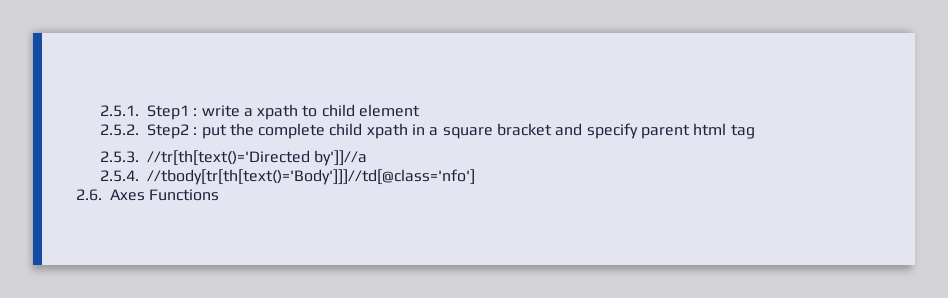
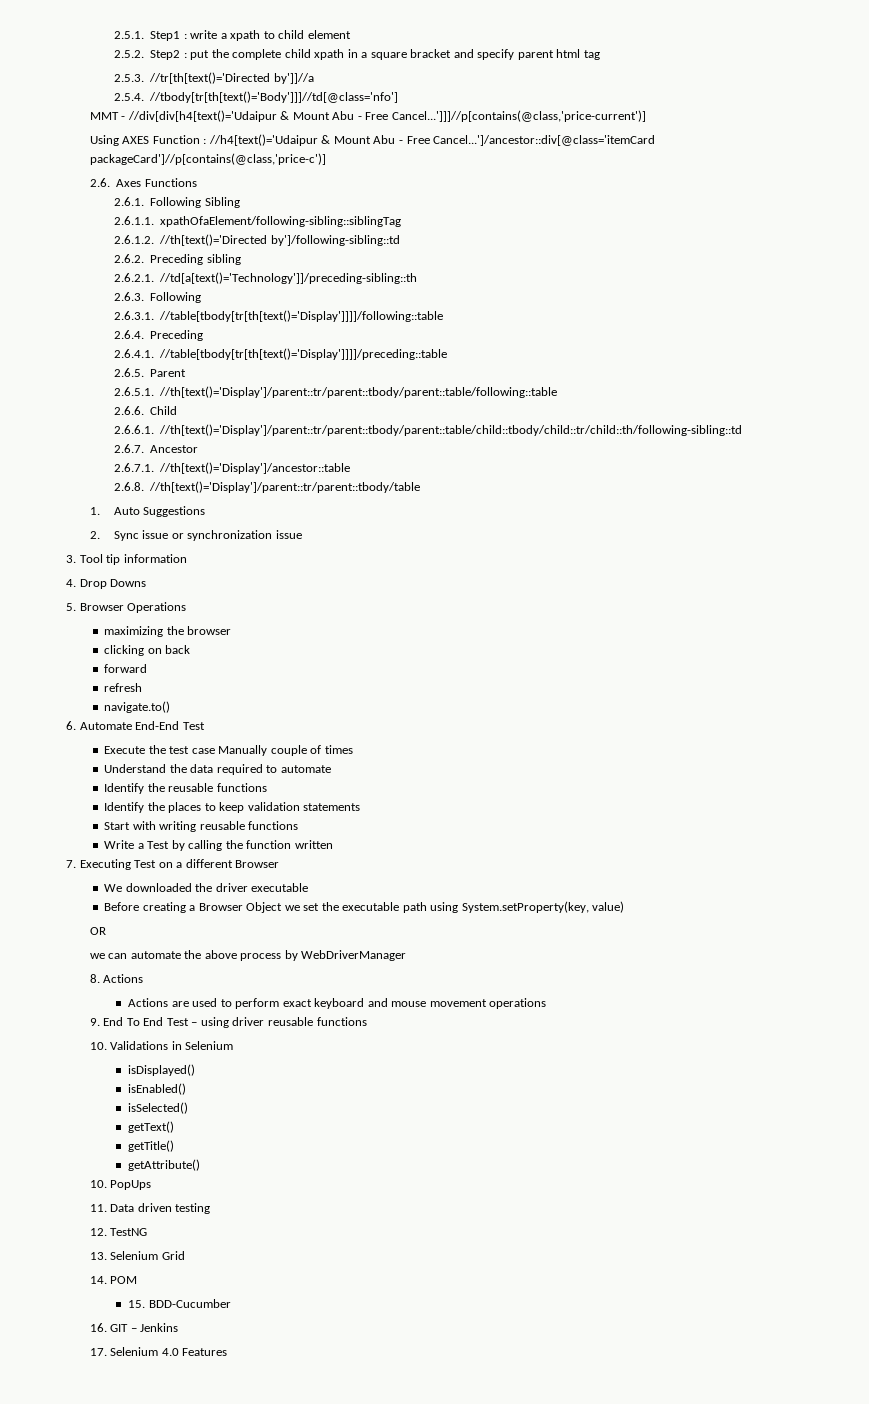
[75,189,220,201] 2.6. Axes Functions -> [89,110,646,122] [89,134,656,146] [89,153,326,165] [89,178,197,187] [113,197,240,208] [113,216,402,227] [113,234,400,246] [113,254,241,265] [113,272,418,284] [113,292,202,303] [113,310,444,322] [113,330,204,341] [113,348,448,360] [113,368,187,377] [113,386,558,398] [113,406,178,415] [113,424,743,436] [113,444,199,453] [113,462,351,474] [113,481,421,493] [89,506,206,517] [89,530,302,541] [66,554,187,565] [66,579,147,589] [66,602,187,613] [104,626,232,637] [104,645,191,656] [104,664,148,673] [104,683,143,692] [104,701,171,713] [66,721,205,730] [104,745,353,756] [104,764,331,775] [104,783,267,794] [104,802,361,813] [104,821,299,832] [104,840,333,851] [66,859,280,870] [104,883,309,892] [104,901,625,913] [89,927,106,935] [89,950,407,961] [89,974,144,983] [128,998,547,1009] [89,1017,367,1028] [89,1041,234,1050] [128,1064,196,1076] [128,1083,187,1095] [128,1102,189,1114] [128,1121,175,1133] [128,1140,175,1152] [128,1159,201,1171] [89,1180,152,1190] [89,1203,211,1214] [89,1228,148,1236] [89,1251,185,1260] [89,1276,138,1284] [128,1299,231,1308] [89,1323,179,1332] [89,1347,228,1356] MMT - //div[div[h4[text()='Udaipur & Mount Abu - Free Cancel...']]]//p[contains(@class,'price-current')] // Using AXES Function : //h4[text()='Udaipur & Mount Abu - Free Cancel...']/ancestor::div[@class='itemCard packageCard']//p[contains(@class,'price-c')] // 2.6. Axes Functions // 2.6.1. Following Sibling // 2.6.1.1. xpathOfaElement/following-sibling::siblingTag // 2.6.1.2. //th[text()='Directed by']/following-sibling::td // 2.6.2. Preceding sibling // 2.6.2.1. //td[a[text()='Technology']]/preceding-sibling::th // 2.6.3. Following // 2.6.3.1. //table[tbody[tr[th[text()='Display']]]]/following::table // 2.6.4. Preceding // 2.6.4.1. //table[tbody[tr[th[text()='Display']]]]/preceding::table // 2.6.5. Parent // 2.6.5.1. //th[text()='Display']/parent::tr/parent::tbody/parent::table/following::table // 2.6.6. Child // 2.6.6.1. //th[text()='Display']/parent::tr/parent::tbody/parent::table/child::tbody/child::tr/child::th/following-sibling::td // 2.6.7. Ancestor // 2.6.7.1. //th[text()='Display']/ancestor::table // 2.6.8. //th[text()='Display']/parent::tr/parent::tbody/table // 1. Auto Suggestions // 2. Sync issue or synchronization issue // 3. Tool tip information // 4. Drop Downs // 5. Browser Operations // maximizing the browser // clicking on back // forward // refresh // navigate.to() // 6. Automate End-End Test // Execute the test case Manually couple of times // Understand the data required to automate // Identify the reusable functions // Identify the places to keep validation statements // Start with writing reusable functions // Write a Test by calling the function written // 7. Executing Test on a different Browser // We downloaded the driver executable // Before creating a Browser Object we set the executable path using System.setProperty(key, value) // OR // we can automate the above process by WebDriverManager // 8. Actions // Actions are used to perform exact keyboard and mouse movement operations // 9. End To End Test – using driver reusable functions // 10. Validations in Selenium // isDisplayed() // isEnabled() // isSelected() // getText() // getTitle() // getAttribute() // 10. PopUps // 11. Data driven testing // 12. TestNG // 13. Selenium Grid // 14. POM // 15. BDD-Cucumber // 16. GIT – Jenkins // 17. Selenium 4.0 Features

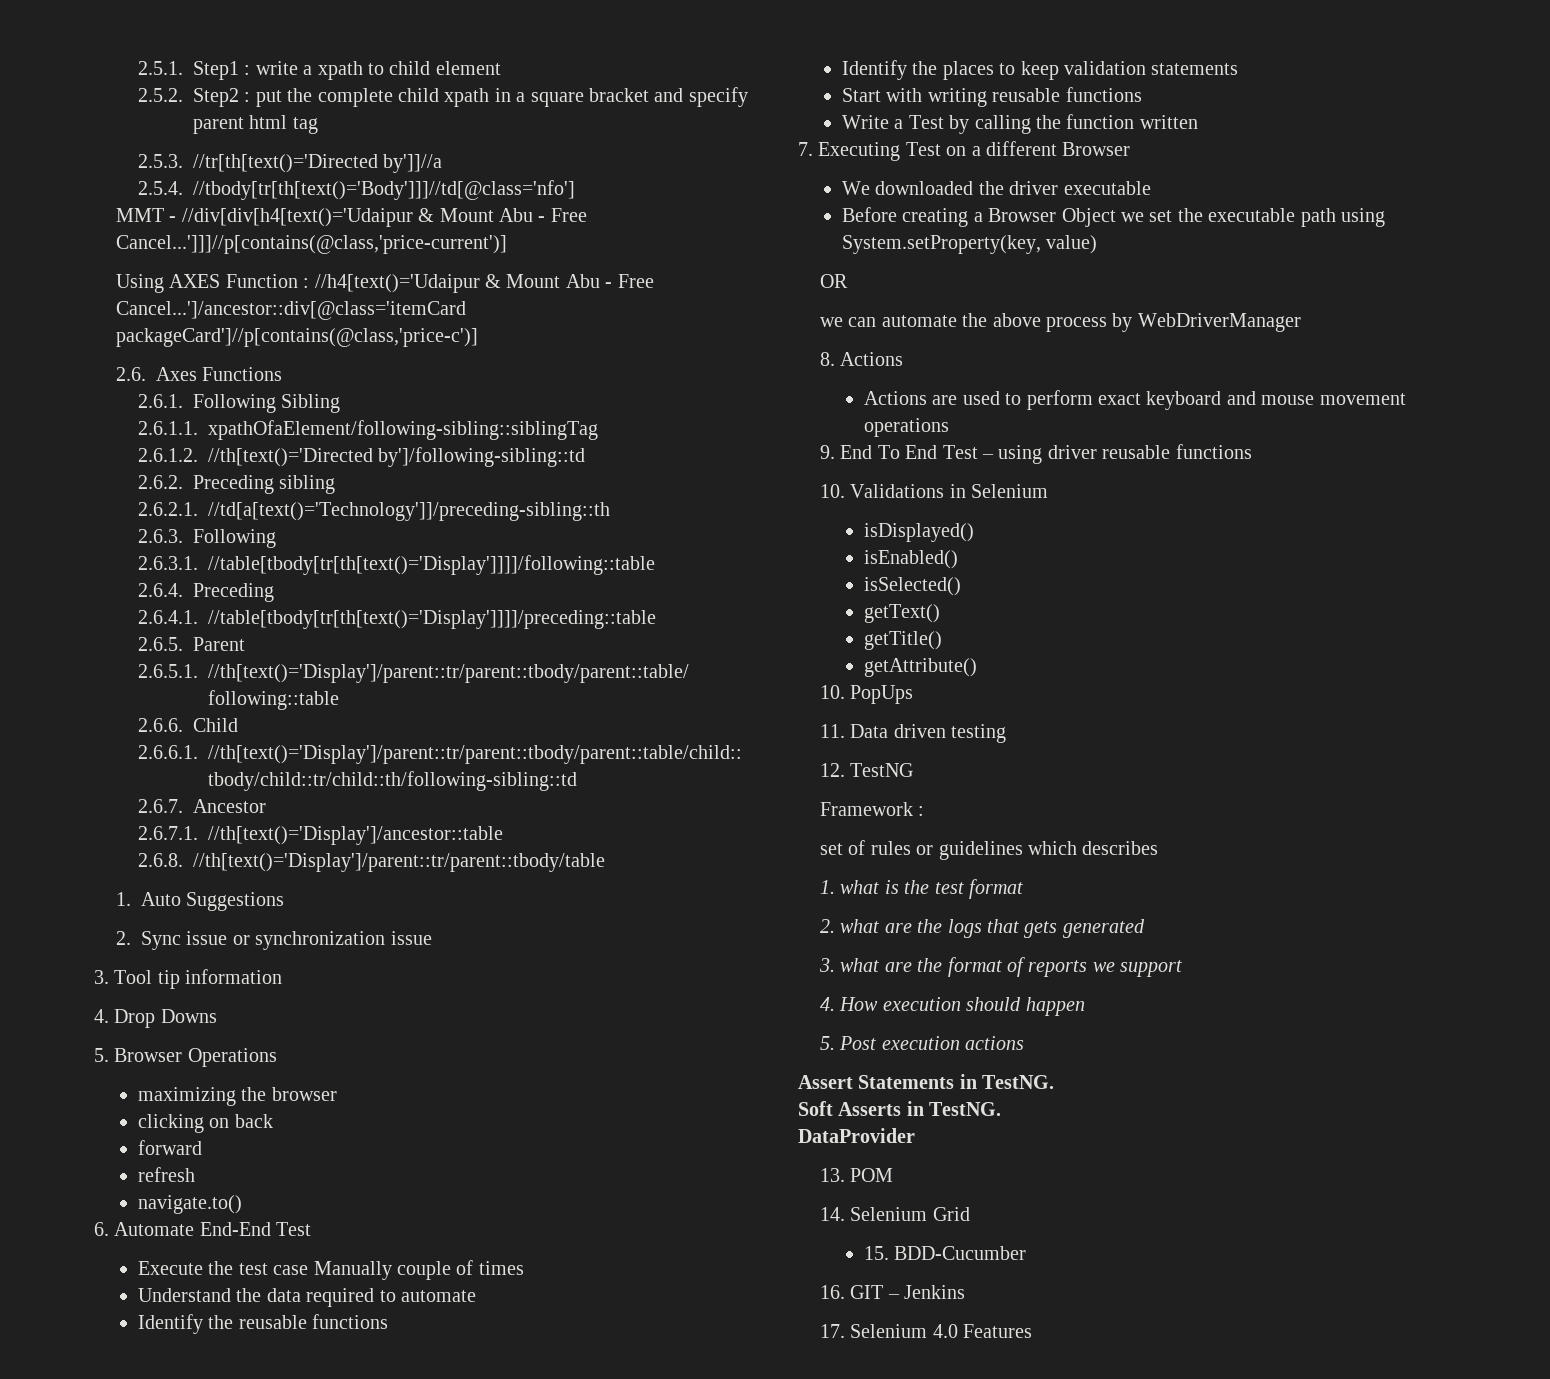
(148, 1232) none -> [820,802,925,816] [820,840,1159,860] [820,879,1024,899] [820,919,1145,938] [819,957,1183,977] [820,997,1085,1016] [820,1036,1025,1050] [798,1074,1055,1089] [798,1101,1002,1116] [798,1128,915,1143] // Framework : // set of rules or guidelines which describes // 1. what is the test format // 2. what are the logs that gets generated // 3. what are the format of reports we support // 4. How execution should happen // 5. Post execution actions // Assert Statements in TestNG. // Soft Asserts in TestNG. // DataProvider
(107, 1256) none -> [850,1168,894,1182] [820,1207,846,1221] POM // 14.
[89,1276,138,1284] // 14. POM -> (970, 1214) none

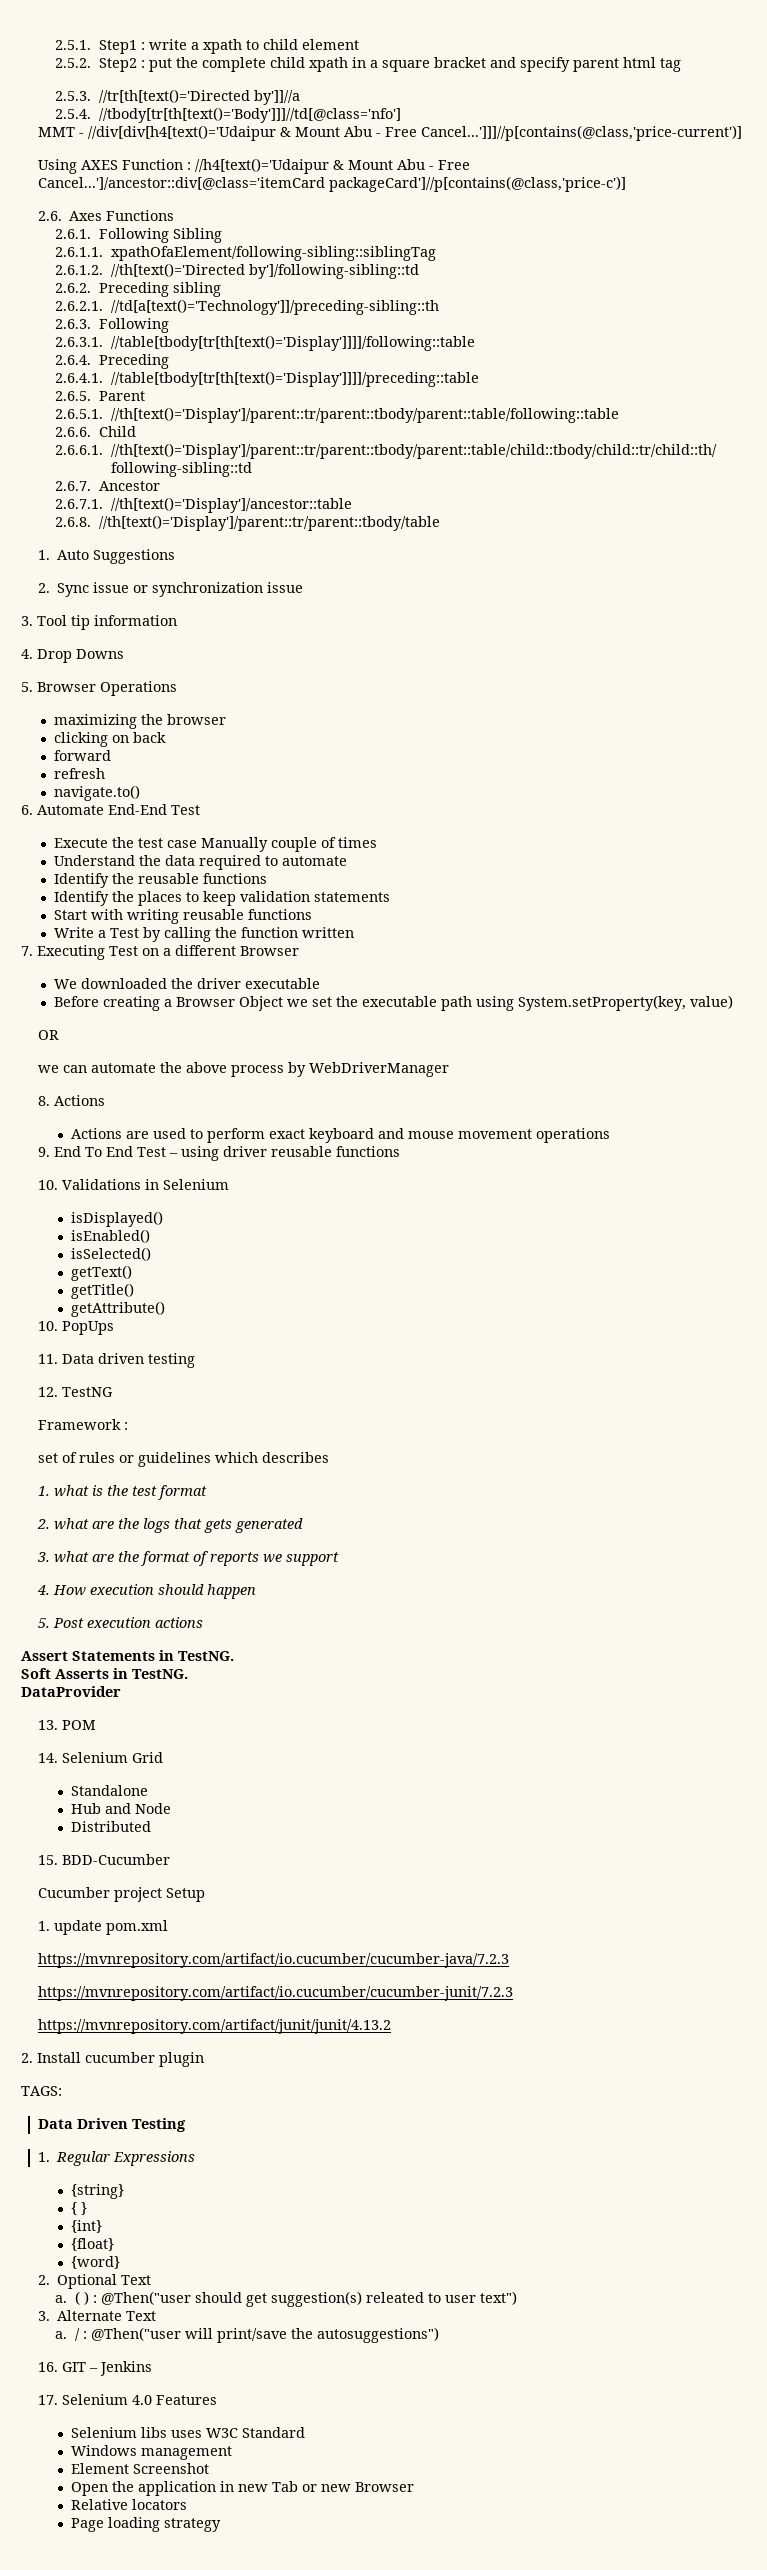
[864,1246,1027,1260] 15. BDD-Cucumber -> [71,1785,149,1796] [71,1803,172,1814] [71,1821,152,1832] [38,1854,171,1865] [38,1887,206,1902] [38,1920,169,1935] [38,1953,510,1968] [38,1986,514,2001] [38,2019,392,2034] [21,2052,204,2067] [21,2086,62,2096] [38,2118,187,2132] [38,2151,196,2166] [71,2184,125,2199] [71,2202,88,2215] [71,2220,103,2233] [71,2238,115,2251] [71,2256,121,2269] [38,2274,152,2289] [55,2291,517,2307] [38,2310,157,2321] [55,2327,439,2343] Standalone // Hub and Node // Distributed // 15. BDD-Cucumber // Cucumber project Setup // 1. update pom.xml // https://mvnrepository.com/artifact/io.cucumber/cucumber-java/7.2.3 // https://mvnrepository.com/artifact/io.cucumber/cucumber-junit/7.2.3 // https://mvnrepository.com/artifact/junit/junit/4.13.2 // 2. Install cucumber plugin // TAGS: // Data Driven Testing // 1. Regular Expressions // {string} // { } // {int} // {float} // {word} // 2. Optional Text // a. ( ) : @Then("user should get suggestion(s) releated to user text") // 3. Alternate Text // a. / : @Then("user will print/save the autosuggestions")
(1033, 1331) none -> [71,2427,306,2438] [71,2445,233,2460] [71,2463,210,2474] [71,2481,415,2496] [71,2499,188,2510] [71,2517,222,2532] // Selenium libs uses W3C Standard // Windows management // Element Screenshot // Open the application in new Tab or new Browser // Relative locators // Page loading strategy

